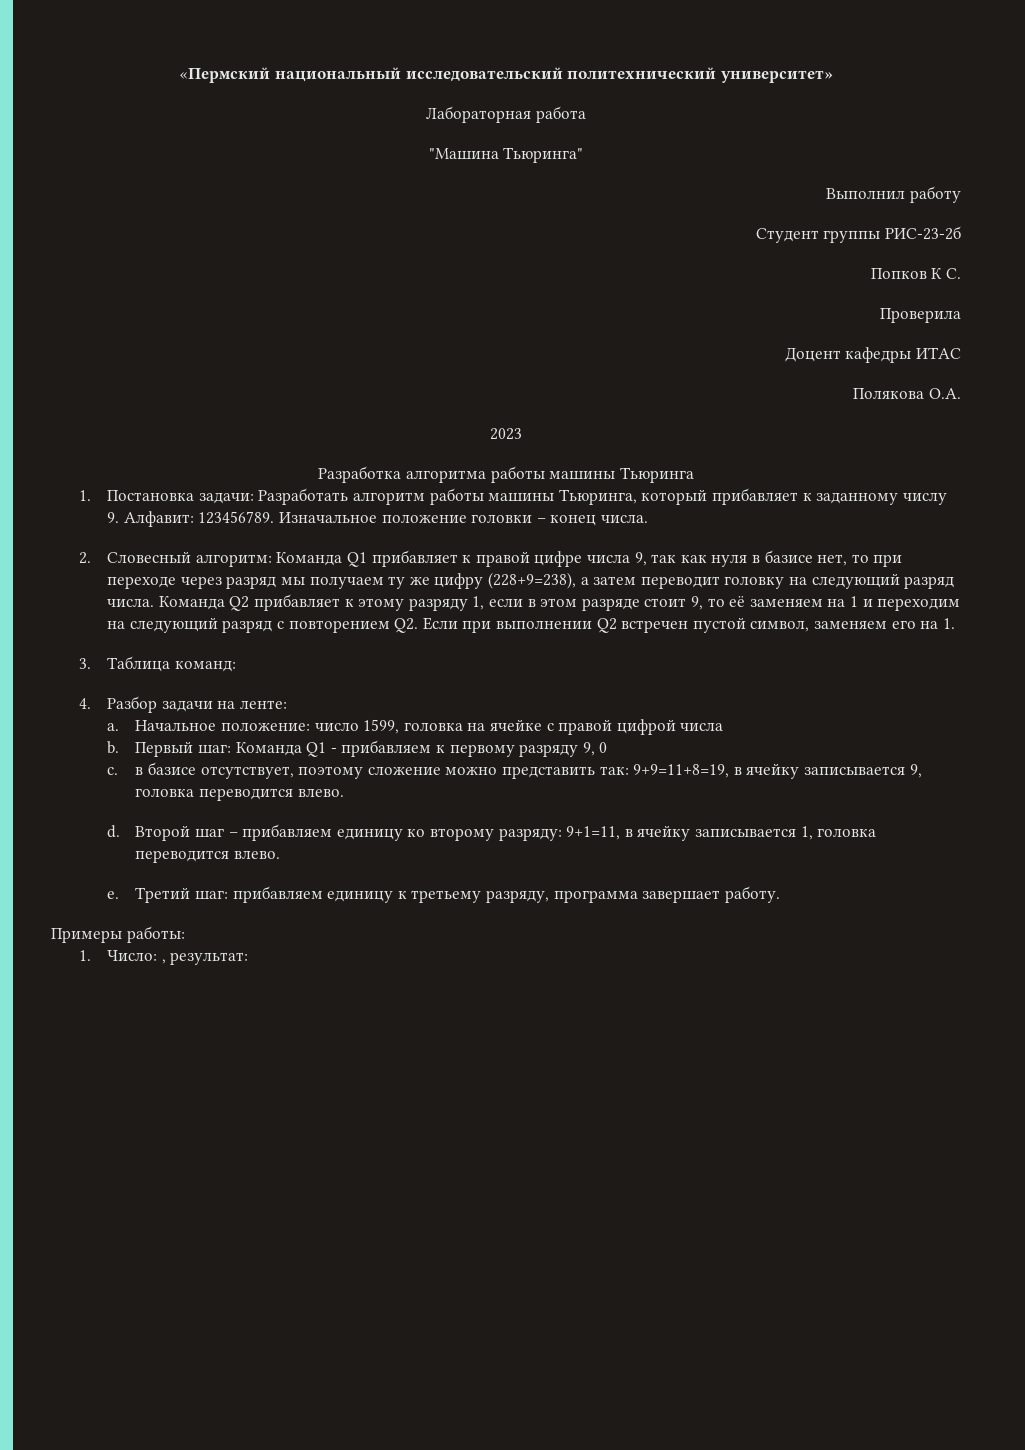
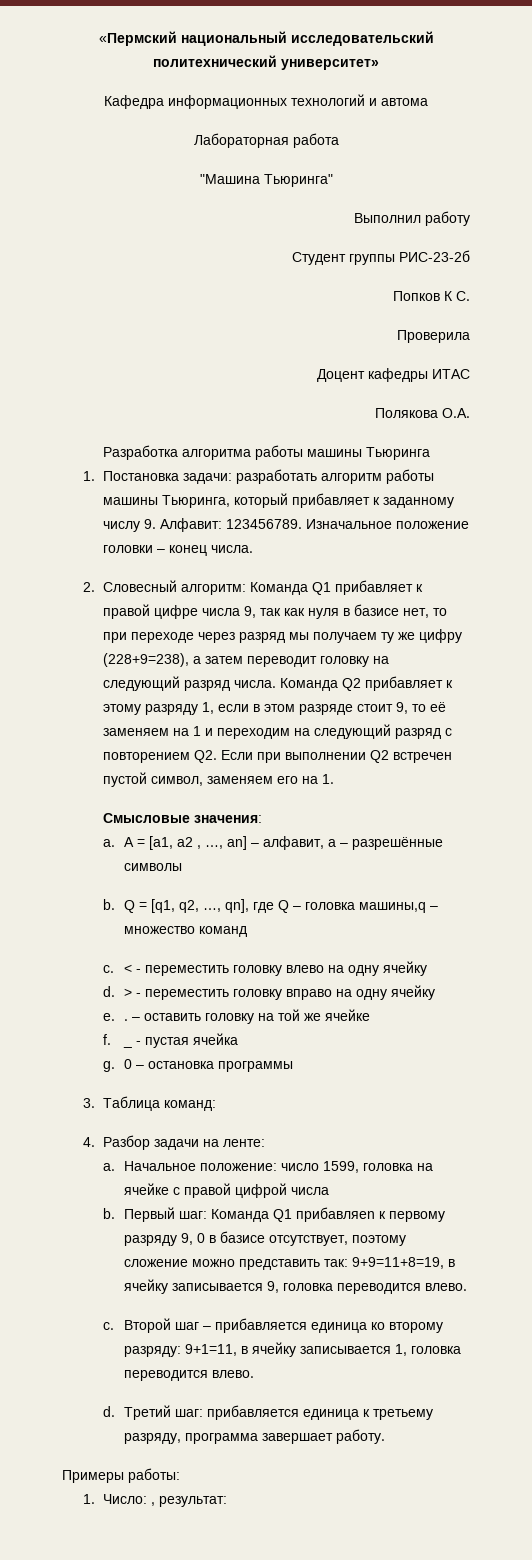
(833, 76) none -> [104,94,428,109] // Кафедра информационных технологий и автома
[490,428,522,440] // 2023 -> (470, 413) none
[258,488,349,505] Разработать -> [236,469,318,484] разработать
(955, 623) none -> [103,813,263,823] [103,836,444,850] [124,863,183,871] [103,899,439,913] [124,926,248,937] [103,961,428,976] [103,985,436,1000] [103,1009,371,1024] [103,1034,112,1045] [123,1045,133,1048] [136,1033,239,1048] [103,1059,294,1072] // Смысловые значения: // a. A = [a1, a2 , …, an] – алфавит, a – разрешённые символы // b. Q = [q1, q2, …, qn], где Q – головка машины,q – множество команд // c. < - переместить головку влево на одну ячейку // d. > - переместить головку вправо на одну ячейку // e. . – оставить головку на той же ячейке // f. _ - пустая ячейка // g. 0 – остановка программы
[330,740,432,757] - прибавляем -> [296,1207,376,1222] прибавляеn
[107,767,119,775] // c. -> (206, 1238) none
[107,825,121,838] d. -> [103,1322,115,1330] c.
[242,824,403,841] прибавляем единицу -> [215,1318,368,1333] прибавляется единица
[107,891,120,899] e. -> [103,1406,116,1417] d.
[232,886,394,903] прибавляем единицу -> [207,1405,360,1420] прибавляется единица

